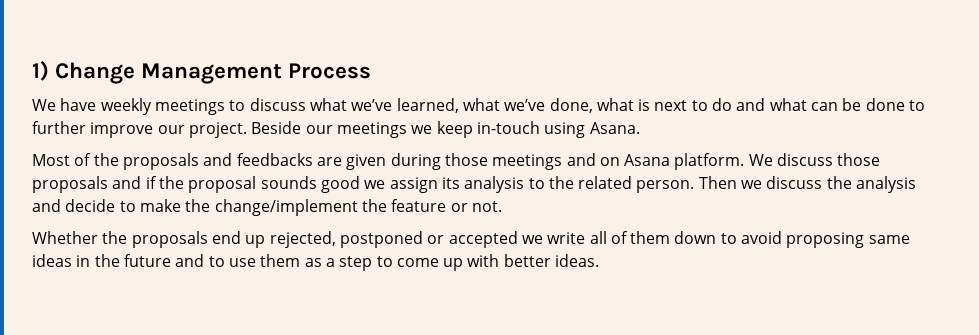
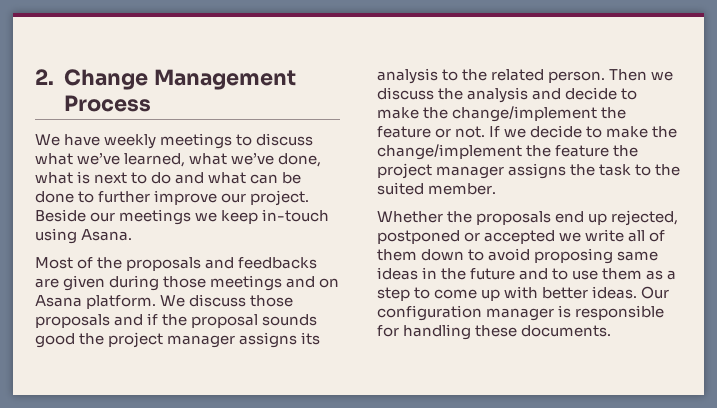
[32,61,49,81] 1) -> [35,69,54,85] 2.
[364,177,438,193] we assign -> [79,332,298,348] the project manager assigns
(502, 206) none -> [489,125,678,138] [377,144,639,160] [377,163,681,179] [377,182,497,195] If we decide to make the change/implement the feature the project manager assigns the task to the suited member.
(600, 260) none -> [641,286,670,299] [377,305,665,321] [377,324,612,340] Our configuration manager is responsible for handling these documents.

